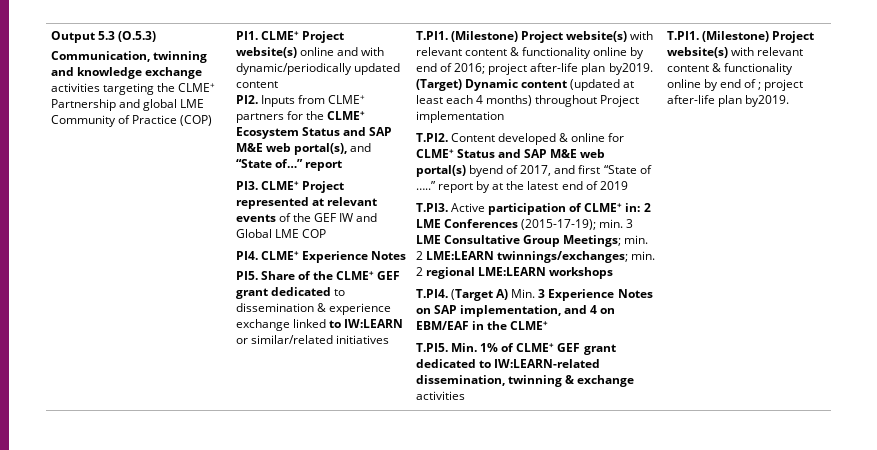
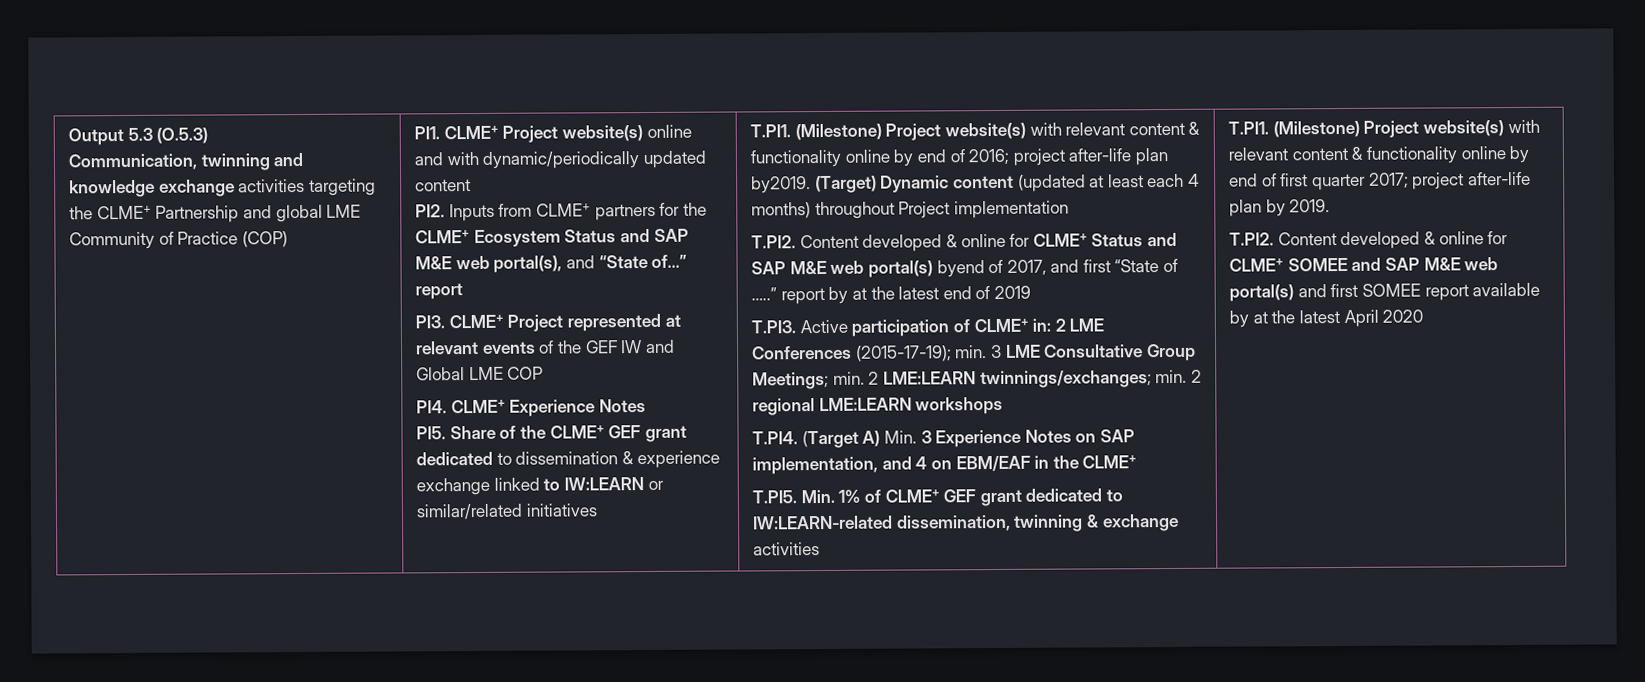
[758,79,804,91] [666,95,790,107] ; project after-life plan by2019. -> [1280,171,1531,191] [1229,199,1331,217] [1229,231,1509,250] [1229,257,1499,272] [1229,282,1541,302] [1229,309,1424,328] first quarter 2017; project after-life plan by 2019. // T.PI2. Content developed & online for CLME+ SOMEE and SAP M&E web portal(s) and first SOMEE report available by at the latest April 2020

